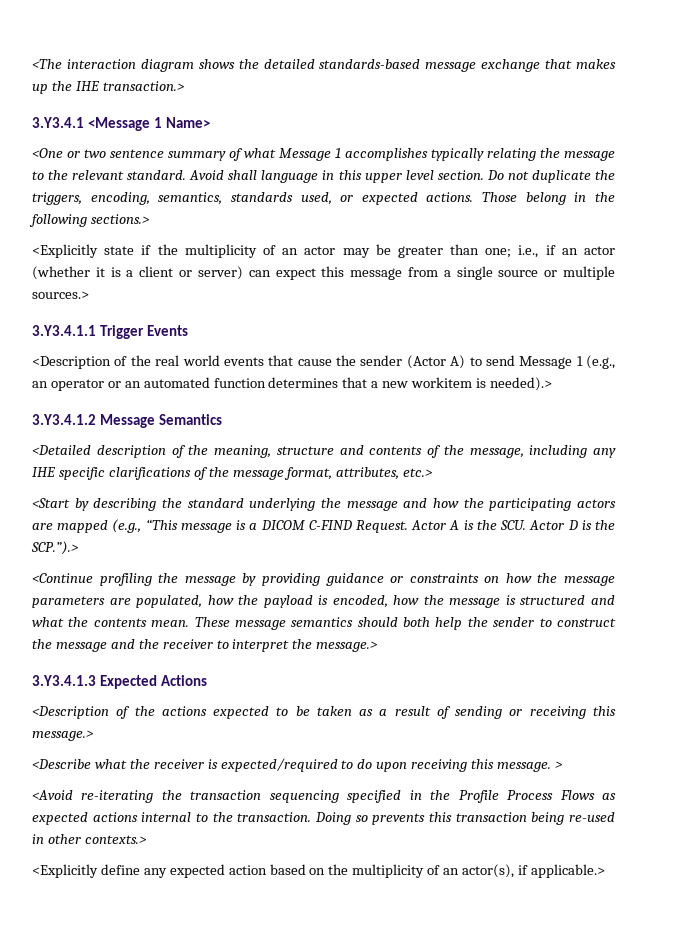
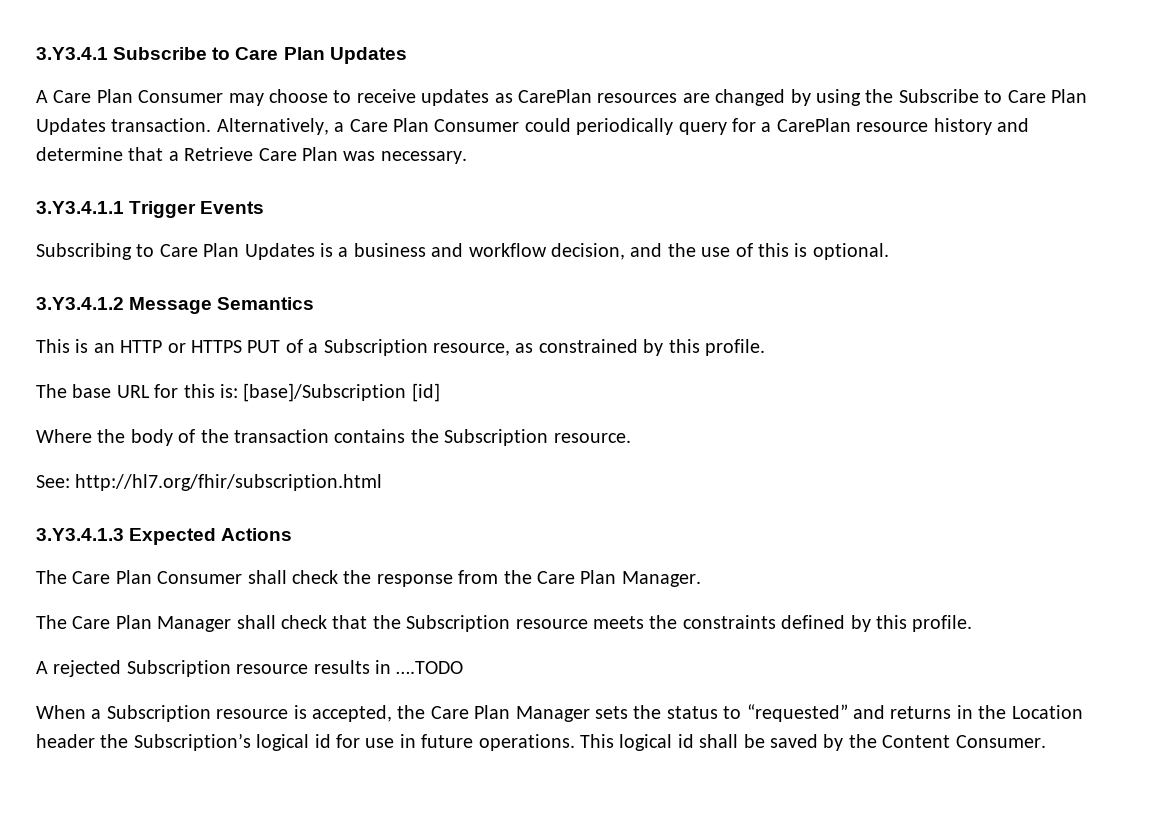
[32,59,616,72] [32,81,184,94] [32,117,211,131] [32,148,615,161] [32,170,615,183] [32,192,615,205] [29,214,149,227] [32,244,615,258] [32,266,615,280] [32,291,89,299] [32,325,189,339] [32,355,615,369] [32,377,552,391] [32,414,223,428] [32,445,616,458] [32,467,433,480] [32,498,617,511] [32,519,615,533] [31,541,78,555] [32,573,615,586] [32,595,616,608] [32,617,616,630] [32,639,378,652] [32,675,208,689] [32,706,616,719] [32,730,93,741] [32,758,562,772] [32,790,616,803] [32,812,615,825] [32,834,146,844] [32,864,605,878] <The interaction diagram shows the detailed standards-based message exchange that makes up the IHE transaction.> // 3.Y3.4.1 <Message 1 Name> // <One or two sentence summary of what Message 1 accomplishes typically relating the message to the relevant standard. Avoid shall language in this upper level section. Do not duplicate the triggers, encoding, semantics, standards used, or expected actions. Those belong in the following sections.> // <Explicitly state if the multiplicity of an actor may be greater than one; i.e., if an actor (whether it is a client or server) can expect this message from a single source or multiple sources.> // 3.Y3.4.1.1 Trigger Events // <Description of the real world events that cause the sender (Actor A) to send Message 1 (e.g., an operator or an automated function determines that a new workitem is needed).> // 3.Y3.4.1.2 Message Semantics // <Detailed description of the meaning, structure and contents of the message, including any IHE specific clarifications of the message format, attributes, etc.> // <Start by describing the standard underlying the message and how the participating actors are mapped (e.g., “This message is a DICOM C-FIND Request. Actor A is the SCU. Actor D is the SCP.”).> // <Continue profiling the message by providing guidance or constraints on how the message parameters are populated, how the payload is encoded, how the message is structured and what the contents mean. These message semantics should both help the sender to construct the message and the receiver to interpret the message.> // 3.Y3.4.1.3 Expected Actions // <Description of the actions expected to be taken as a result of sending or receiving this message.> // <Describe what the receiver is expected/required to do upon receiving this message. > // <Avoid re-iterating the transaction sequencing specified in the Profile Process Flows as expected actions internal to the transaction. Doing so prevents this transaction being re-used in other contexts.> // <Explicitly define any expected action based on the multiplicity of an actor(s), if applicable.> -> [36,47,407,64] [36,89,1087,106] [36,118,1029,135] [36,147,467,164] [36,201,265,218] [36,243,889,260] [36,297,315,314] [36,339,765,356] [36,383,440,402] [36,429,631,446] [36,474,383,491] [36,528,293,545] [36,570,701,587] [36,615,973,632] [36,660,464,677] [36,704,1083,722] [36,733,1046,751] 3.Y3.4.1 Subscribe to Care Plan Updates // A Care Plan Consumer may choose to receive updates as CarePlan resources are changed by using the Subscribe to Care Plan Updates transaction. Alternatively, a Care Plan Consumer could periodically query for a CarePlan resource history and determine that a Retrieve Care Plan was necessary. // 3.Y3.4.1.1 Trigger Events // Subscribing to Care Plan Updates is a business and workflow decision, and the use of this is optional. // 3.Y3.4.1.2 Message Semantics // This is an HTTP or HTTPS PUT of a Subscription resource, as constrained by this profile. // The base URL for this is: [base]/Subscription [id] // Where the body of the transaction contains the Subscription resource. // See: http://hl7.org/fhir/subscription.html // 3.Y3.4.1.3 Expected Actions // The Care Plan Consumer shall check the response from the Care Plan Manager. // The Care Plan Manager shall check that the Subscription resource meets the constraints defined by this profile. // A rejected Subscription resource results in ….TODO // When a Subscription resource is accepted, the Care Plan Manager sets the status to “requested” and returns in the Location header the Subscription’s logical id for use in future operations. This logical id shall be saved by the Content Consumer.

